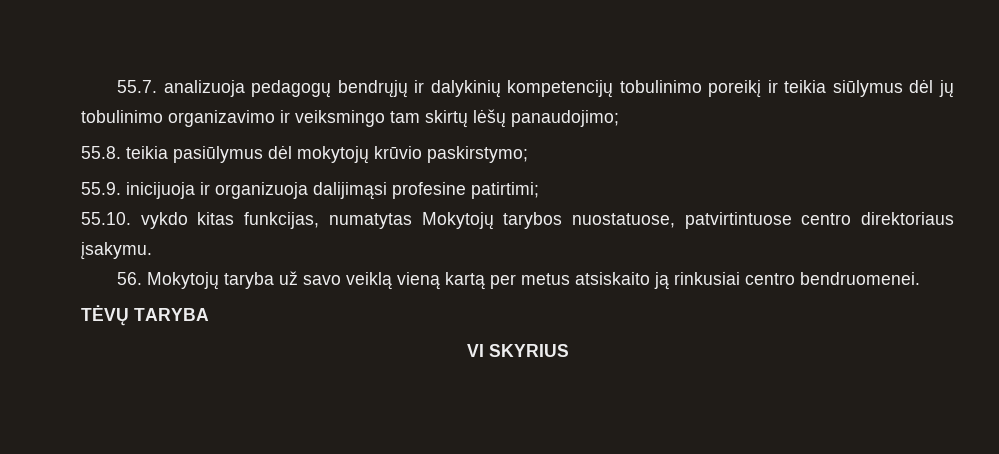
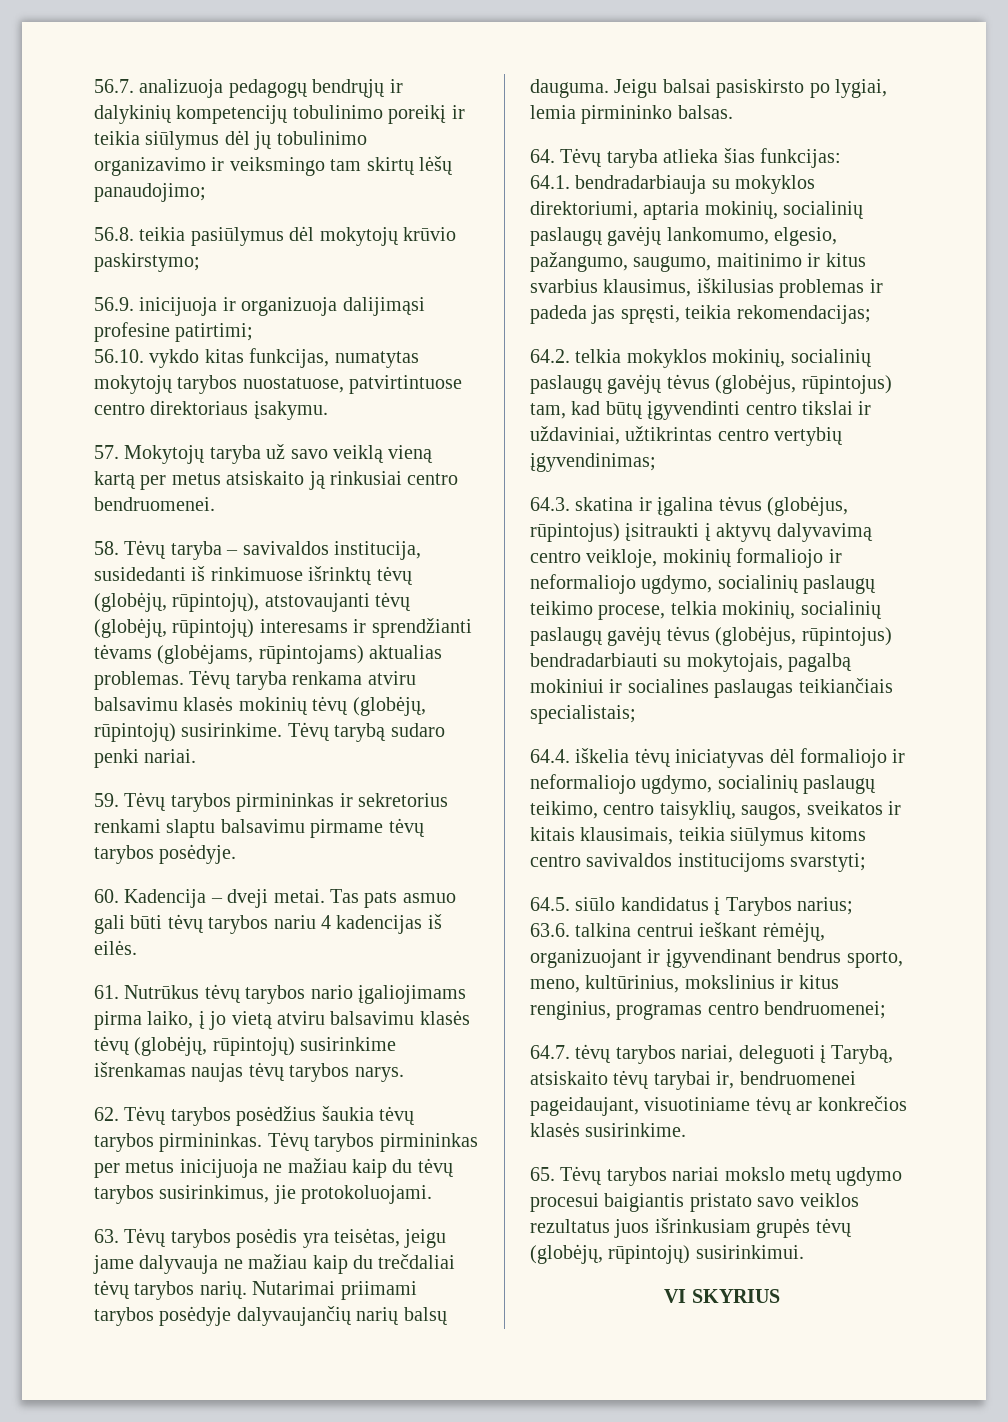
[117,80,158,93] 55.7. -> [94,79,134,93] 56.7.
[81,146,121,159] 55.8. -> [94,227,134,241] 56.8.
[81,182,121,195] 55.9. -> [94,297,134,311] 56.9.
[81,212,131,225] 55.10. -> [94,349,144,363] 56.10.
[421,212,494,230] Mokytojų -> [94,375,173,394] mokytojų
[117,272,143,285] 56. -> [94,445,119,459] 57.
[81,305,209,326] TĖVŲ TARYBA -> [94,540,421,560] [94,566,413,585] [94,592,412,612] [94,618,472,638] [94,644,443,664] [94,670,416,690] [94,696,426,716] [94,722,445,742] [94,749,197,768] [94,792,448,812] [94,818,425,838] [94,844,237,864] [94,889,456,908] [94,914,442,934] [94,940,137,955] [94,984,466,1004] [94,1010,470,1030] [94,1036,397,1056] [94,1062,404,1082] [94,1106,415,1126] [94,1132,478,1152] [94,1158,454,1178] [94,1185,433,1204] [94,1228,447,1248] [93,1254,456,1274] [94,1280,417,1300] [94,1306,448,1326] [530,79,887,98] [530,105,733,124] [530,148,841,168] [530,175,816,194] [530,201,865,220] [530,226,838,246] [530,252,866,272] [530,278,883,298] [530,305,871,324] [530,349,872,368] [530,374,892,394] [530,401,872,420] [530,426,844,446] [530,453,656,472] [530,496,848,516] [530,523,873,542] [530,548,842,568] [530,574,877,594] [530,601,882,620] [530,626,892,646] [530,653,853,672] [530,678,893,698] [530,705,636,724] [530,748,906,768] [530,774,877,794] [530,801,901,820] [530,827,866,846] [530,853,867,872] [530,897,853,916] [530,922,825,942] [530,949,903,968] [530,975,839,993] [530,1001,887,1020] [530,1044,894,1064] [530,1070,856,1090] [530,1096,907,1116] [530,1122,687,1137] [530,1166,903,1186] [530,1193,859,1212] [530,1218,852,1238] [530,1244,804,1264] 58. Tėvų taryba – savivaldos institucija, susidedanti iš rinkimuose išrinktų tėvų (globėjų, rūpintojų), atstovaujanti tėvų (globėjų, rūpintojų) interesams ir sprendžianti tėvams (globėjams, rūpintojams) aktualias problemas. Tėvų taryba renkama atviru balsavimu klasės mokinių tėvų (globėjų, rūpintojų) susirinkime. Tėvų tarybą sudaro penki nariai. // 59. Tėvų tarybos pirmininkas ir sekretorius renkami slaptu balsavimu pirmame tėvų tarybos posėdyje. // 60. Kadencija – dveji metai. Tas pats asmuo gali būti tėvų tarybos nariu 4 kadencijas iš eilės. // 61. Nutrūkus tėvų tarybos nario įgaliojimams pirma laiko, į jo vietą atviru balsavimu klasės tėvų (globėjų, rūpintojų) susirinkime išrenkamas naujas tėvų tarybos narys. // 62. Tėvų tarybos posėdžius šaukia tėvų tarybos pirmininkas. Tėvų tarybos pirmininkas per metus inicijuoja ne mažiau kaip du tėvų tarybos susirinkimus, jie protokoluojami. // 63. Tėvų tarybos posėdis yra teisėtas, jeigu jame dalyvauja ne mažiau kaip du trečdaliai tėvų tarybos narių. Nutarimai priimami tarybos posėdyje dalyvaujančių narių balsų dauguma. Jeigu balsai pasiskirsto po lygiai, lemia pirmininko balsas. // 64. Tėvų taryba atlieka šias funkcijas: // 64.1. bendradarbiauja su mokyklos direktoriumi, aptaria mokinių, socialinių paslaugų gavėjų lankomumo, elgesio, pažangumo, saugumo, maitinimo ir kitus svarbius klausimus, iškilusias problemas ir padeda jas spręsti, teikia rekomendacijas; // 64.2. telkia mokyklos mokinių, socialinių paslaugų gavėjų tėvus (globėjus, rūpintojus) tam, kad būtų įgyvendinti centro tikslai ir uždaviniai, užtikrintas centro vertybių įgyvendinimas; // 64.3. skatina ir įgalina tėvus (globėjus, rūpintojus) įsitraukti į aktyvų dalyvavimą centro veikloje, mokinių formaliojo ir neformaliojo ugdymo, socialinių paslaugų teikimo procese, telkia mokinių, socialinių paslaugų gavėjų tėvus (globėjus, rūpintojus) bendradarbiauti su mokytojais, pagalbą mokiniui ir socialines paslaugas teikiančiais specialistais; // 64.4. iškelia tėvų iniciatyvas dėl formaliojo ir neformaliojo ugdymo, socialinių paslaugų teikimo, centro taisyklių, saugos, sveikatos ir kitais klausimais, teikia siūlymus kitoms centro savivaldos institucijoms svarstyti; // 64.5. siūlo kandidatus į Tarybos narius; // 63.6. talkina centrui ieškant rėmėjų, organizuojant ir įgyvendinant bendrus sporto, meno, kultūrinius, mokslinius ir kitus renginius, programas centro bendruomenei; // 64.7. tėvų tarybos nariai, deleguoti į Tarybą, atsiskaito tėvų tarybai ir, bendruomenei pageidaujant, visuotiniame tėvų ar konkrečios klasės susirinkime. // 65. Tėvų tarybos nariai mokslo metų ugdymo procesui baigiantis pristato savo veiklos rezultatus juos išrinkusiam grupės tėvų (globėjų, rūpintojų) susirinkimui.

